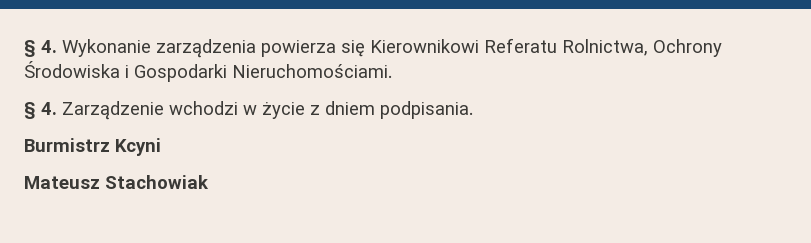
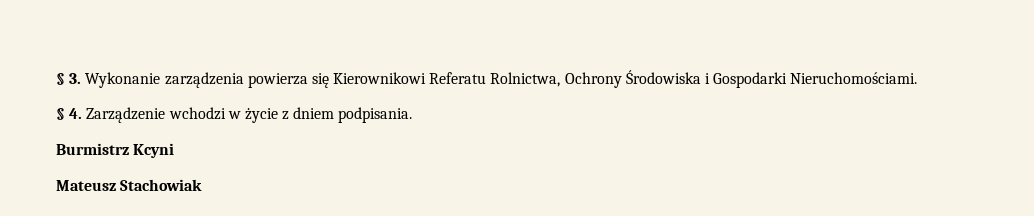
[24,40,57,57] § 4. -> [56,73,82,85] § 3.

